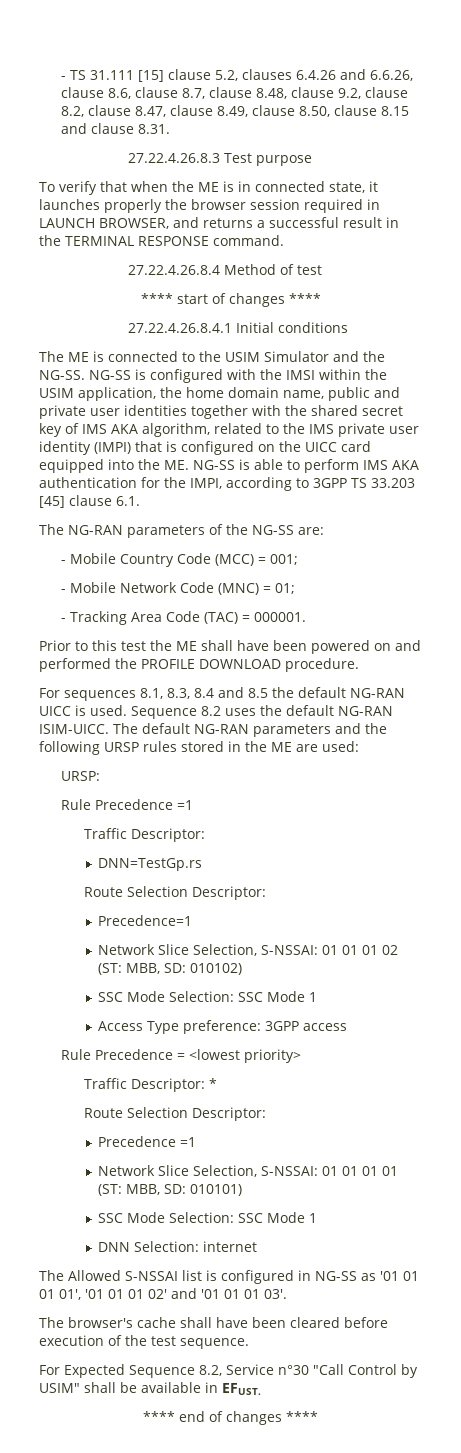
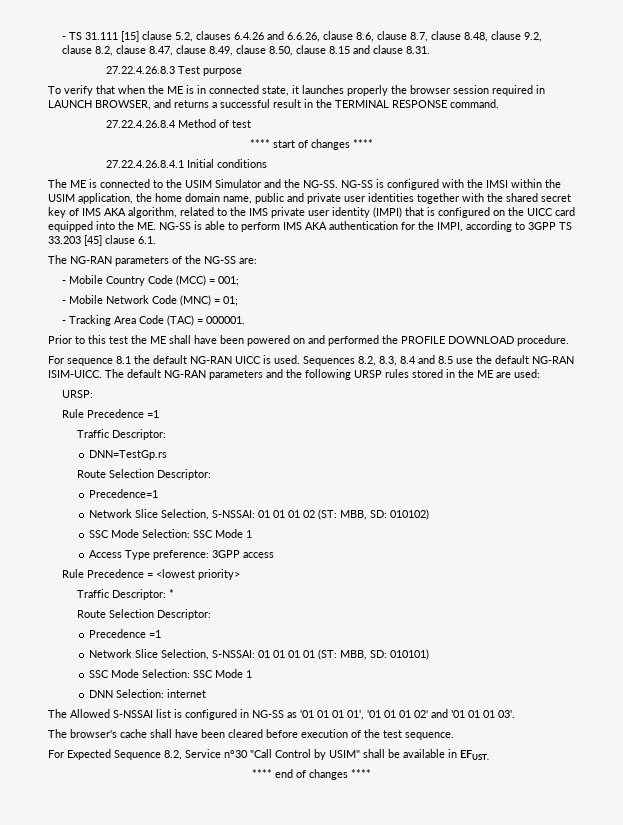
[64,687,268,701] sequences 8.1, 8.3, 8.4 and 8.5 -> [67,356,131,366] sequence 8.1
[131,706,256,719] Sequence 8.2 uses -> [303,355,473,366] Sequences 8.2, 8.3, 8.4 and 8.5 use

